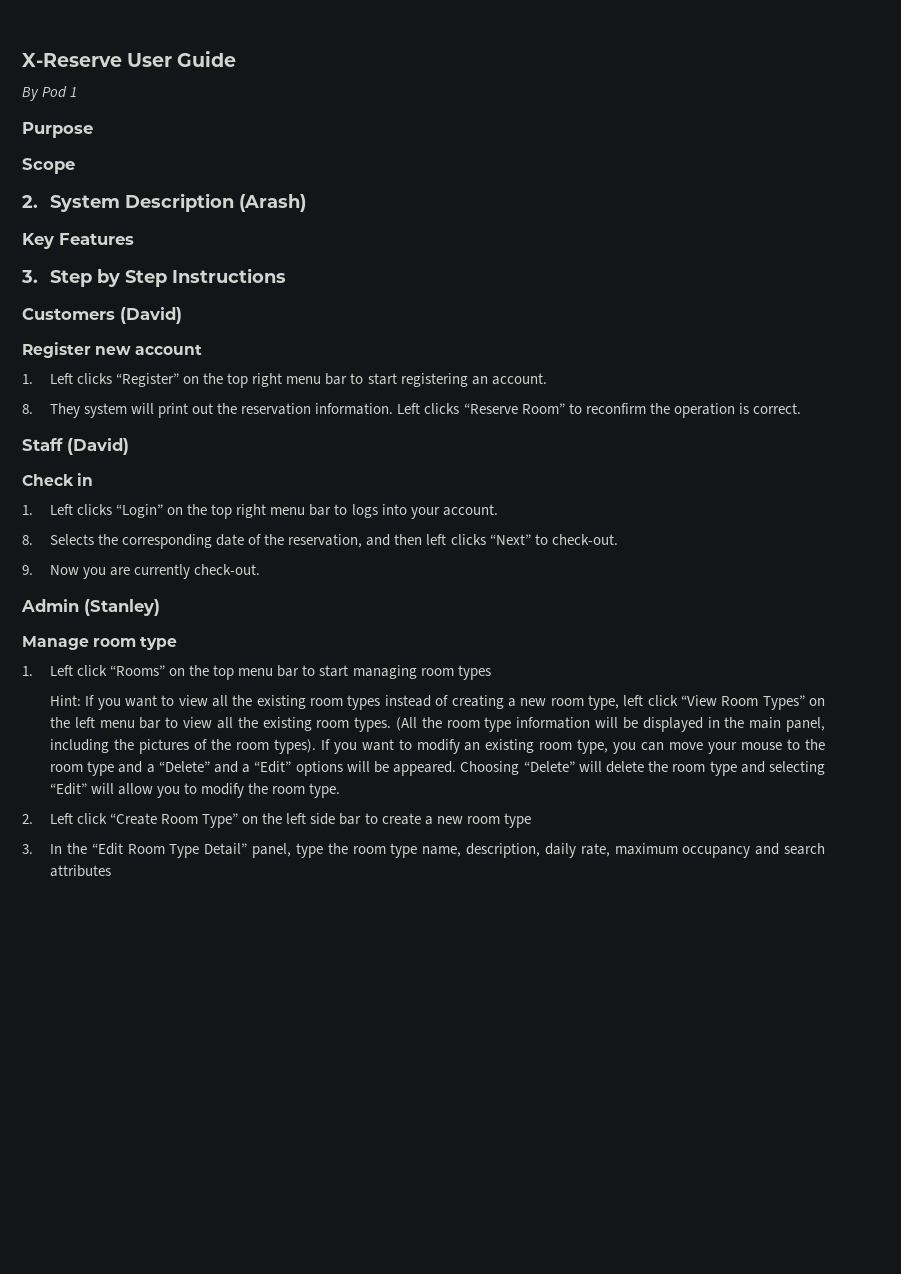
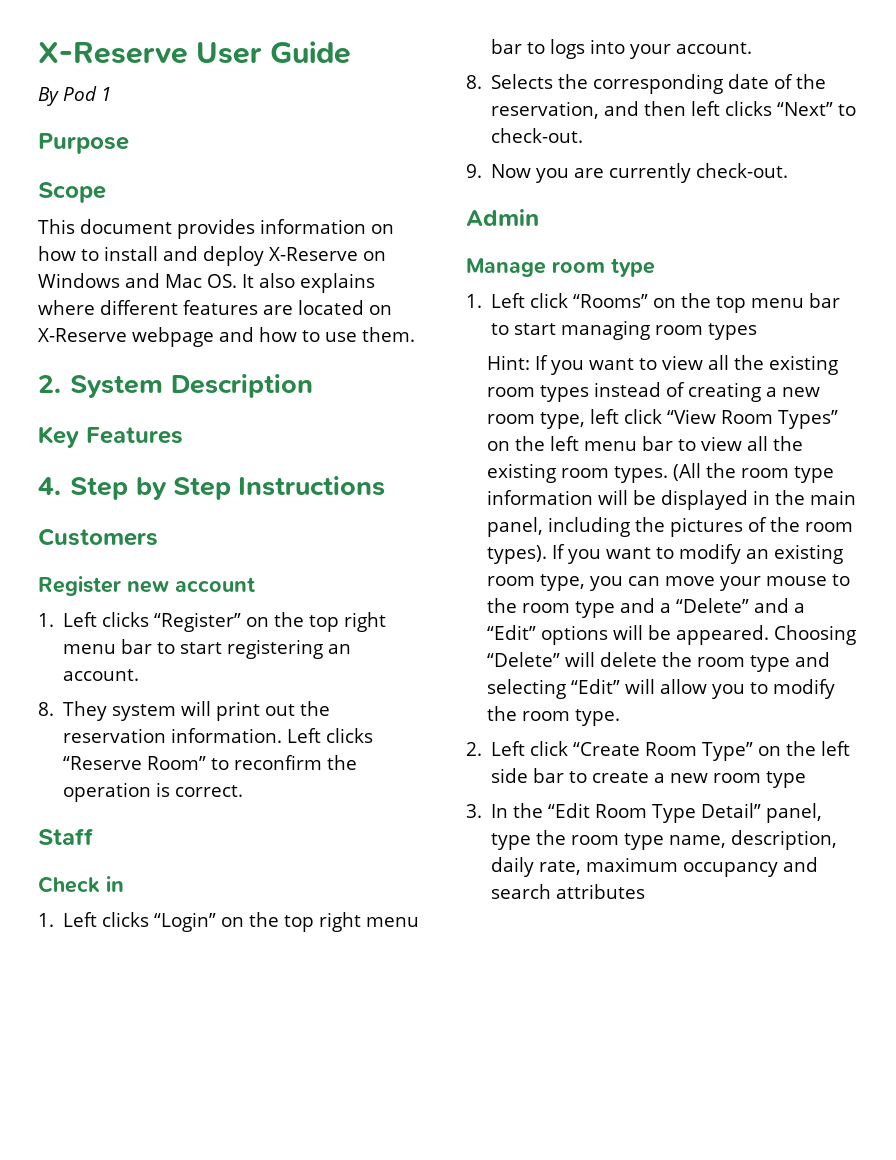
(75, 166) none -> [38,219,394,239] [38,246,386,266] [38,273,375,293] [38,300,392,315] [38,327,415,347] // This document provides information on how to install and deploy X-Reserve on Windows and Mac OS. It also explains where different features are located on X-Reserve webpage and how to use them.
[239,194,307,212] (Arash) -> (313, 386) none
[21,270,38,283] 3. -> [38,477,61,495] 4.
[120,307,182,324] (David) -> (158, 537) none
[67,438,129,455] (David) -> (94, 836) none
[84,599,160,616] (Stanley) -> (539, 217) none

